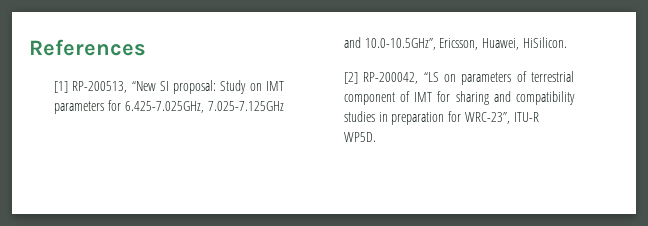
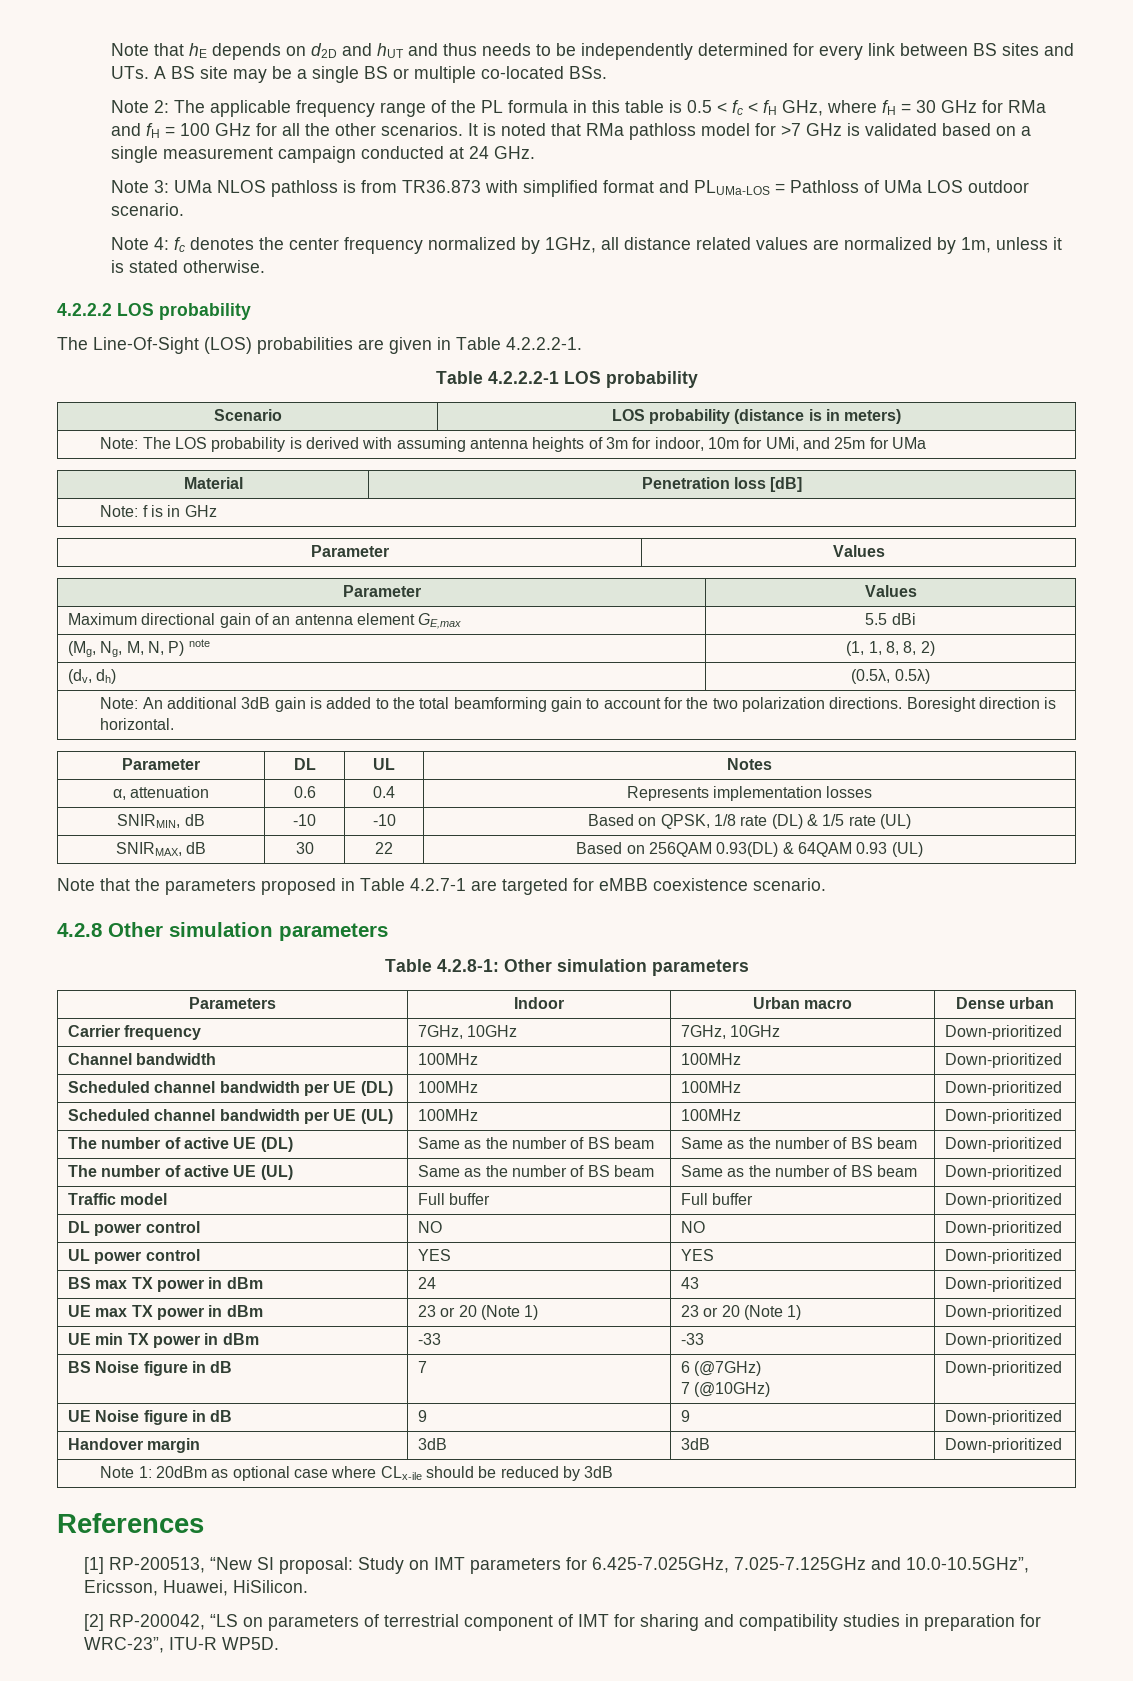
(29, 47) none -> [110,43,1074,60] [110,66,607,83] [110,100,1046,117] [110,123,1031,140] [110,146,535,163] [110,180,1029,197] [110,203,184,216] [110,237,1062,254] [110,260,265,273] [57,303,251,320] [57,337,582,354] [435,371,698,388] [213,409,282,421] [611,409,902,424] [100,437,926,452] [183,477,243,489] [641,477,803,492] [100,505,217,517] [310,545,389,557] [832,545,885,557] [342,585,421,597] [864,585,917,597] [68,613,462,629] [865,613,916,625] [68,639,210,657] [846,641,935,656] [68,669,117,684] [851,669,930,684] [100,697,1057,712] [100,718,175,730] [122,758,200,770] [293,758,316,770] [373,758,395,770] [727,758,772,770] [112,786,210,800] [293,786,316,798] [373,786,395,798] [626,786,873,801] [117,814,205,828] [293,814,316,826] [372,814,396,826] [588,814,911,829] [115,842,207,856] [295,842,314,854] [375,842,393,854] [576,842,923,857] [57,878,826,895] [57,922,388,941] [384,959,749,976] [189,997,276,1009] [514,997,564,1009] [752,997,853,1009] [955,997,1055,1009] [68,1025,202,1040] [418,1025,518,1039] [681,1025,781,1039] [945,1025,1063,1040] [68,1053,217,1065] [418,1053,479,1065] [681,1053,742,1065] [945,1053,1063,1068] [68,1081,393,1096] [418,1081,479,1093] [681,1081,742,1093] [945,1081,1063,1096] [68,1109,393,1124] [418,1109,479,1121] [681,1109,742,1121] [945,1109,1063,1124] [68,1137,293,1152] [418,1137,655,1149] [681,1137,918,1149] [945,1137,1063,1152] [68,1165,293,1180] [418,1165,655,1177] [681,1165,918,1177] [945,1165,1063,1180] [68,1193,168,1205] [418,1193,491,1205] [681,1193,754,1205] [945,1193,1063,1208] [68,1221,200,1236] [418,1221,443,1233] [681,1221,706,1233] [945,1221,1063,1236] [68,1249,200,1264] [418,1249,452,1261] [681,1249,715,1261] [945,1249,1063,1264] [68,1277,263,1292] [418,1277,437,1289] [681,1277,700,1289] [945,1277,1063,1292] [68,1305,263,1320] [418,1305,539,1320] [681,1305,802,1320] [945,1305,1063,1320] [68,1333,259,1348] [418,1333,442,1345] [681,1333,705,1345] [945,1333,1063,1348] [68,1361,233,1376] [418,1361,428,1373] [681,1361,762,1376] [681,1382,771,1397] [945,1361,1063,1376] [68,1410,233,1425] [418,1410,428,1422] [681,1410,691,1422] [945,1410,1063,1425] [68,1438,201,1453] [418,1438,448,1450] [681,1438,711,1450] [945,1438,1063,1453] [100,1466,614,1481] Note that hE depends on d2D and hUT and thus needs to be independently determined for every link between BS sites and UTs. A BS site may be a single BS or multiple co-located BSs. // Note 2: The applicable frequency range of the PL formula in this table is 0.5 < fc < fH GHz, where fH = 30 GHz for RMa and fH = 100 GHz for all the other scenarios. It is noted that RMa pathloss model for >7 GHz is validated based on a single measurement campaign conducted at 24 GHz. // Note 3: UMa NLOS pathloss is from TR36.873 with simplified format and PLUMa-LOS = Pathloss of UMa LOS outdoor scenario. // Note 4: fc denotes the center frequency normalized by 1GHz, all distance related values are normalized by 1m, unless it is stated otherwise. // 4.2.2.2 LOS probability // The Line-Of-Sight (LOS) probabilities are given in Table 4.2.2.2-1. // Table 4.2.2.2-1 LOS probability // Scenario | LOS probability (distance is in meters) // Note: The LOS probability is derived with assuming antenna heights of 3m for indoor, 10m for UMi, and 25m for UMa // Material | Penetration loss [dB] // Note: f is in GHz // Parameter | Values // Parameter | Values // Maximum directional gain of an antenna element GE,max | 5.5 dBi // (Mg, Ng, M, N, P) note | (1, 1, 8, 8, 2) // (dv, dh) | (0.5λ, 0.5λ) // Note: An additional 3dB gain is added to the total beamforming gain to account for the two polarization directions. Boresight direction is horizontal. // Parameter | DL | UL | Notes // α, attenuation | 0.6 | 0.4 | Represents implementation losses // SNIRMIN, dB | -10 | -10 | Based on QPSK, 1/8 rate (DL) & 1/5 rate (UL) // SNIRMAX, dB | 30 | 22 | Based on 256QAM 0.93(DL) & 64QAM 0.93 (UL) // Note that the parameters proposed in Table 4.2.7-1 are targeted for eMBB coexistence scenario. // 4.2.8 Other simulation parameters // Table 4.2.8-1: Other simulation parameters // Parameters | Indoor | Urban macro | Dense urban // Carrier frequency | 7GHz, 10GHz | 7GHz, 10GHz | Down-prioritized // Channel bandwidth | 100MHz | 100MHz | Down-prioritized // Scheduled channel bandwidth per UE (DL) | 100MHz | 100MHz | Down-prioritized // Scheduled channel bandwidth per UE (UL) | 100MHz | 100MHz | Down-prioritized // The number of active UE (DL) | Same as the number of BS beam | Same as the number of BS beam | Down-prioritized // The number of active UE (UL) | Same as the number of BS beam | Same as the number of BS beam | Down-prioritized // Traffic model | Full buffer | Full buffer | Down-prioritized // DL power control | NO | NO | Down-prioritized // UL power control | YES | YES | Down-prioritized // BS max TX power in dBm | 24 | 43 | Down-prioritized // UE max TX power in dBm | 23 or 20 (Note 1) | 23 or 20 (Note 1) | Down-prioritized // UE min TX power in dBm | -33 | -33 | Down-prioritized // BS Noise figure in dB | 7 | 6 (@7GHz) // 7 (@10GHz) | Down-prioritized // UE Noise figure in dB | 9 | 9 | Down-prioritized // Handover margin | 3dB | 3dB | Down-prioritized // Note 1: 20dBm as optional case where CLx-ile should be reduced by 3dB //

